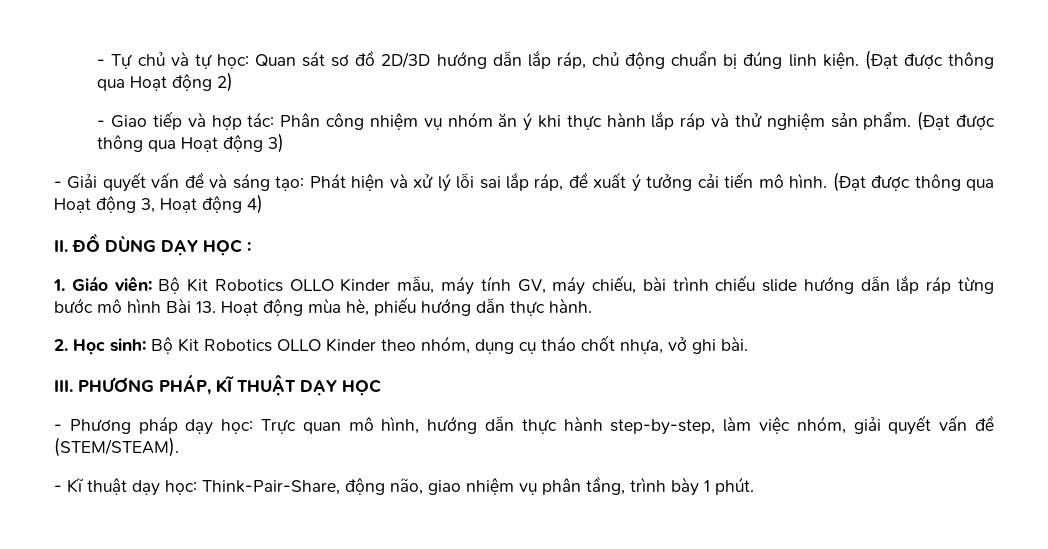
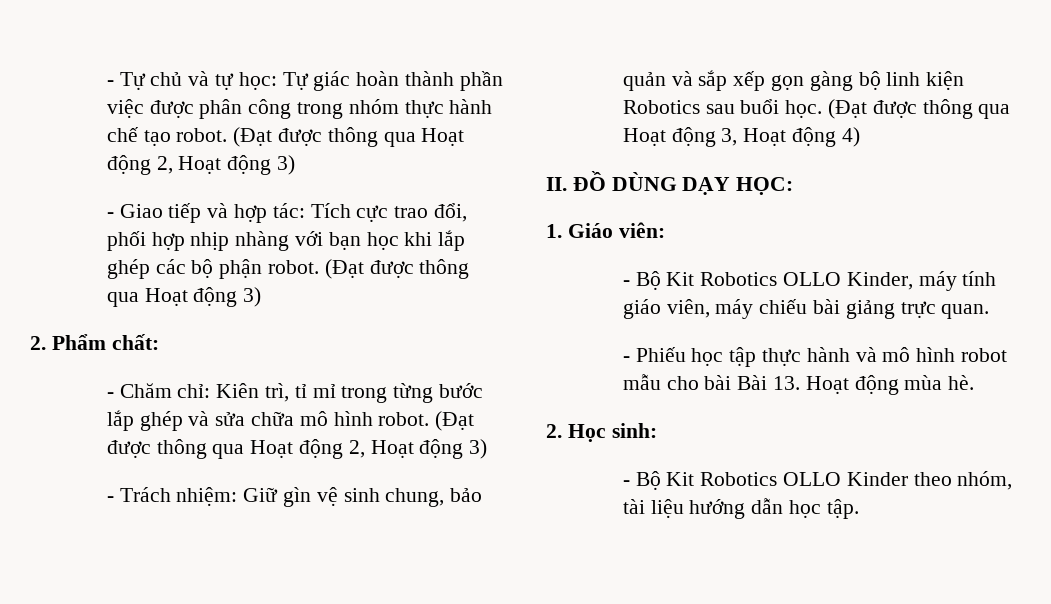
[254,50,995,70] [97,72,234,92] Quan sát sơ đồ 2D/3D hướng dẫn lắp ráp, chủ động chuẩn bị đúng linh kiện. (Đạt được thông qua Hoạt động 2) -> [282,71,503,91] [106,99,493,119] [106,127,465,147] [106,155,296,175] Tự giác hoàn thành phần việc được phân công trong nhóm thực hành chế tạo robot. (Đạt được thông qua Hoạt động 2, Hoạt động 3)
[280,111,912,131] Phân công nhiệm vụ nhóm ăn ý khi thực hành lắp ráp và thử nghiệm sản phẩm. -> [310,203,468,222] [106,230,466,251] [106,259,320,279] Tích cực trao đổi, phối hợp nhịp nhàng với bạn học khi lắp ghép các bộ phận robot.
[54,172,828,192] - Giải quyết vấn đề và sáng tạo: Phát hiện và xử lý lỗi sai lắp ráp, đề xuất ý tưởng cải tiến mô hình. -> [30,334,159,350] [106,383,484,403] [106,410,475,431] [106,439,488,459] [106,487,483,507] [622,70,965,91] [622,99,823,118] 2. Phẩm chất: // - Chăm chỉ: Kiên trì, tỉ mỉ trong từng bước lắp ghép và sửa chữa mô hình robot. (Đạt được thông qua Hoạt động 2, Hoạt động 3) // - Trách nhiệm: Giữ gìn vệ sinh chung, bảo quản và sắp xếp gọn gàng bộ linh kiện Robotics sau buổi học.
[203,239,251,256] HỌC : -> [736,177,794,195] HỌC:
[158,275,994,295] [54,298,161,313] Bộ Kit Robotics OLLO Kinder mẫu, máy tính GV, máy chiếu, bài trình chiếu slide hướng dẫn lắp ráp từng bước mô hình -> [622,271,997,291] [622,299,990,319] [622,347,1008,367] [622,374,732,390] // - Bộ Kit Robotics OLLO Kinder, máy tính giáo viên, máy chiếu bài giảng trực quan. // - Phiếu học tập thực hành và mô hình robot mẫu cho bài
[346,297,592,316] hè, phiếu hướng dẫn thực hành. -> [948,375,975,390] hè.
(146, 345) none -> [622,480,630,486] // -
[475,335,748,354] [54,374,381,396] [54,415,994,435] [54,437,179,457] [54,476,754,496] dụng cụ tháo chốt nhựa, vở ghi bài. // III. PHƯƠNG PHÁP, KĨ THUẬT DẠY HỌC // - Phương pháp dạy học: Trực quan mô hình, hướng dẫn thực hành step-by-step, làm việc nhóm, giải quyết vấn đề (STEM/STEAM). // - Kĩ thuật dạy học: Think-Pair-Share, động não, giao nhiệm vụ phân tầng, trình bày 1 phút. -> [622,498,859,519] tài liệu hướng dẫn học tập.

